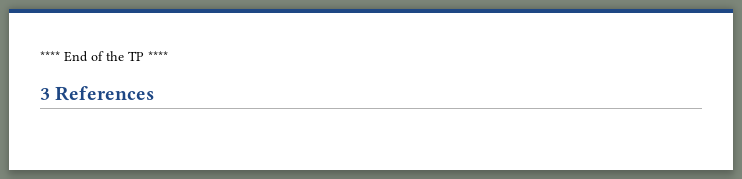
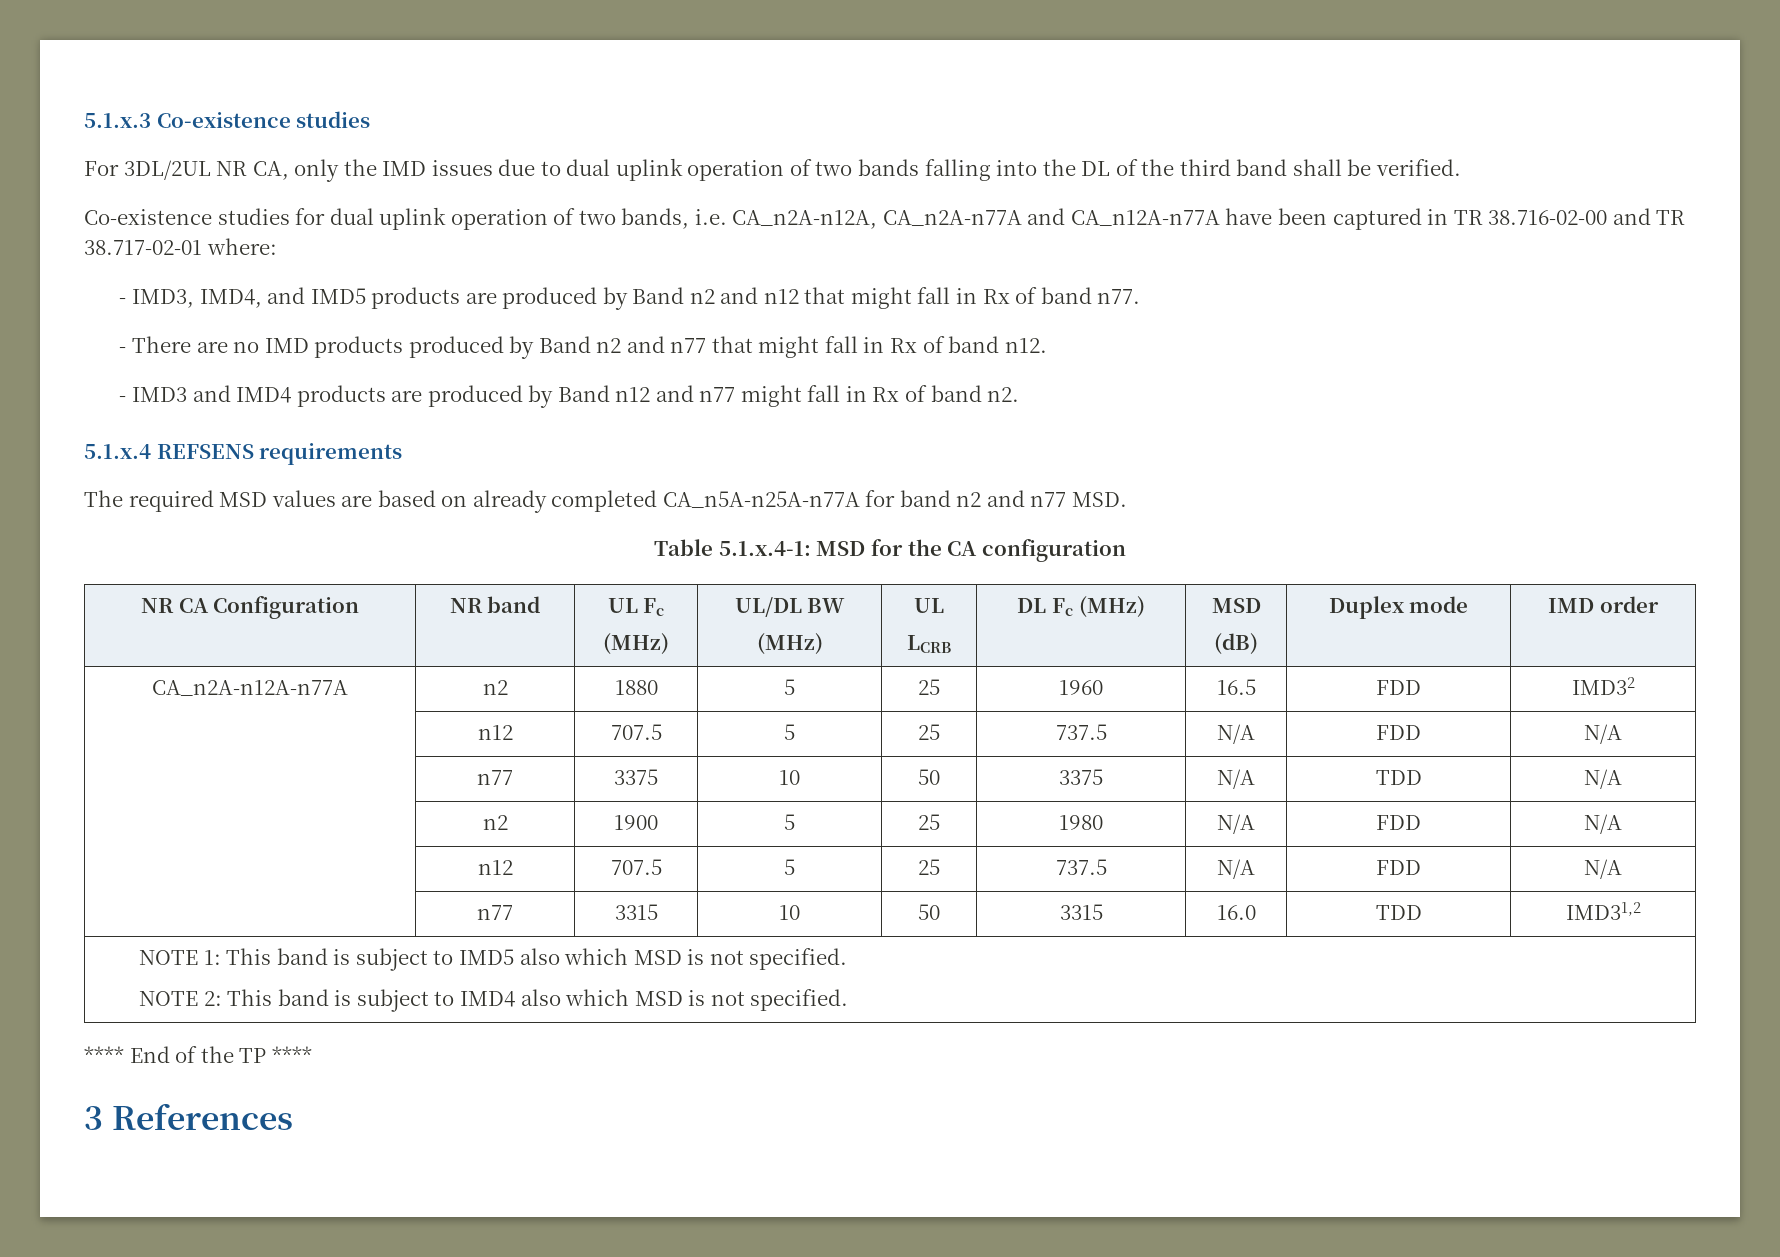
(40, 56) none -> [84,111,371,128] [84,158,1461,182] [84,207,1686,230] [84,238,277,255] [119,287,1141,310] [119,336,1047,359] [119,385,1020,408] [84,443,403,465] [84,490,1128,513] [654,539,1126,562] [140,596,360,619] [449,596,541,613] [607,598,665,616] [603,633,669,655] [734,597,846,617] [756,633,823,655] [914,598,944,613] [907,635,951,653] [1017,596,1145,618] [1211,598,1261,613] [1214,633,1258,655] [1328,596,1469,619] [1548,596,1659,613] [152,680,348,696] [482,680,508,695] [614,680,658,695] [784,679,795,695] [918,679,940,695] [1059,680,1103,695] [1216,679,1256,695] [1376,680,1421,695] [1571,677,1635,695] [477,725,513,740] [610,724,662,740] [784,724,795,740] [918,724,940,740] [1055,724,1107,740] [1217,724,1255,744] [1376,725,1421,740] [1584,724,1622,744] [477,770,513,785] [614,769,658,785] [779,770,800,785] [918,769,940,785] [1059,769,1103,785] [1217,769,1255,789] [1375,770,1422,785] [1584,769,1622,789] [482,815,508,830] [614,815,658,830] [784,814,795,830] [918,814,940,830] [1059,815,1103,830] [1217,814,1255,834] [1376,815,1421,830] [1584,814,1622,834] [477,860,513,875] [610,859,662,875] [784,859,795,875] [918,859,940,875] [1055,859,1107,875] [1217,859,1255,879] [1376,860,1421,875] [1584,859,1622,879] [477,905,513,920] [614,904,658,920] [779,905,800,920] [918,904,940,920] [1059,904,1103,920] [1216,905,1256,920] [1375,905,1422,920] [1565,902,1641,920] [139,948,848,971] [139,989,849,1012] 5.1.x.3 Co-existence studies // For 3DL/2UL NR CA, only the IMD issues due to dual uplink operation of two bands falling into the DL of the third band shall be verified. // Co-existence studies for dual uplink operation of two bands, i.e. CA_n2A-n12A, CA_n2A-n77A and CA_n12A-n77A have been captured in TR 38.716-02-00 and TR 38.717-02-01 where: // - IMD3, IMD4, and IMD5 products are produced by Band n2 and n12 that might fall in Rx of band n77. // - There are no IMD products produced by Band n2 and n77 that might fall in Rx of band n12. // - IMD3 and IMD4 products are produced by Band n12 and n77 might fall in Rx of band n2. // 5.1.x.4 REFSENS requirements // The required MSD values are based on already completed CA_n5A-n25A-n77A for band n2 and n77 MSD. // Table 5.1.x.4-1: MSD for the CA configuration // NR CA Configuration | NR band | UL Fc // (MHz) | UL/DL BW // (MHz) | UL // LCRB | DL Fc (MHz) | MSD // (dB) | Duplex mode | IMD order // CA_n2A-n12A-n77A | n2 | 1880 | 5 | 25 | 1960 | 16.5 | FDD | IMD32 // | n12 | 707.5 | 5 | 25 | 737.5 | N/A | FDD | N/A // | n77 | 3375 | 10 | 50 | 3375 | N/A | TDD | N/A // | n2 | 1900 | 5 | 25 | 1980 | N/A | FDD | N/A // | n12 | 707.5 | 5 | 25 | 737.5 | N/A | FDD | N/A // | n77 | 3315 | 10 | 50 | 3315 | 16.0 | TDD | IMD31,2 // NOTE 1: This band is subject to IMD5 also which MSD is not specified. // NOTE 2: This band is subject to IMD4 also which MSD is not specified. //

